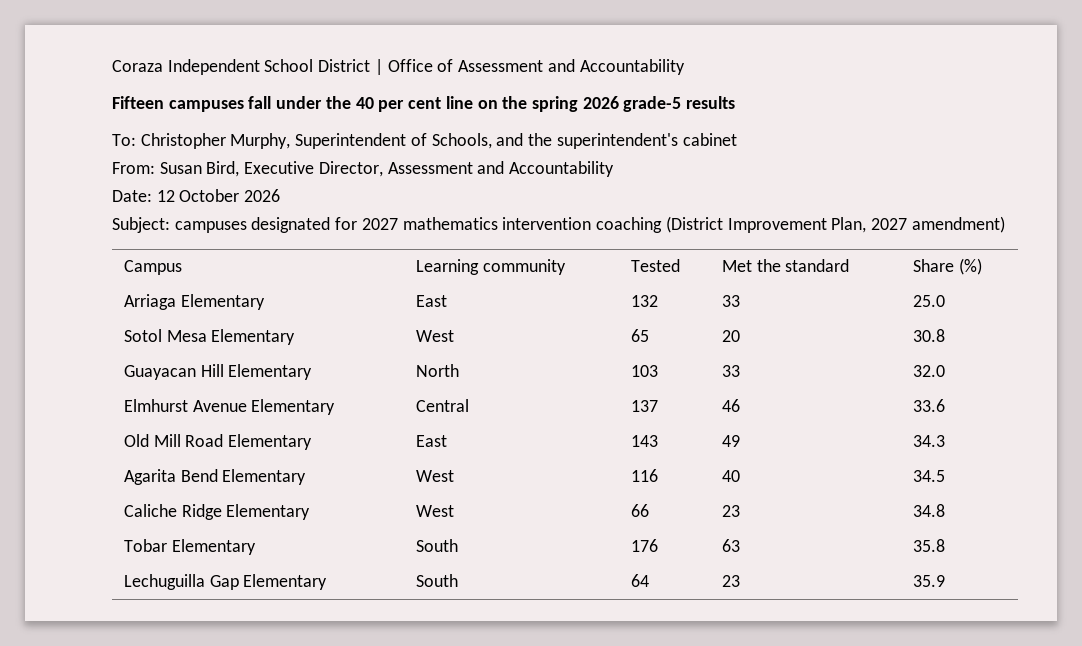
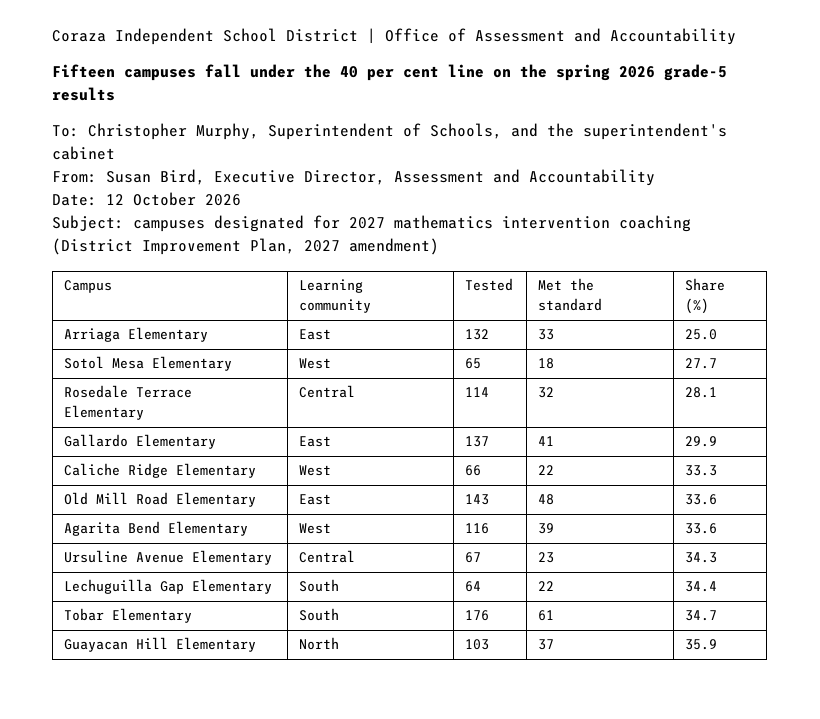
[721,330,740,342] [912,329,945,342] [123,364,313,380] [415,364,459,377] [630,365,658,377] [721,365,740,377] [912,365,945,377] [123,399,336,415] [415,399,469,412] [630,400,658,412] [721,399,740,412] [912,399,945,412] 20 | 30.8 // Guayacan Hill Elementary | North | 103 | 33 | 32.0 // Elmhurst Avenue Elementary | Central | 137 | 46 | 33.6 -> [537,358,554,369] [684,358,717,369] [63,385,192,398] [63,405,144,420] [298,385,355,398] [464,387,489,397] [537,387,554,398] [684,387,717,398] [63,434,216,449] [298,436,331,447] [464,436,489,447] [537,436,554,446] [684,436,717,447] [63,463,256,478] [298,465,331,476] [464,465,481,476] [537,465,554,475] [684,465,717,476] 18 | 27.7 // Rosedale Terrace Elementary | Central | 114 | 32 | 28.1 // Gallardo Elementary | East | 137 | 41 | 29.9 // Caliche Ridge Elementary | West | 66 | 22 | 33.3
[721,435,740,447] [912,435,945,447] 49 | 34.3 -> [537,494,554,505] [684,494,717,505] 48 | 33.6
[721,470,740,482] [912,470,945,482] [123,504,311,520] [415,505,454,517] [630,504,649,517] [721,505,740,517] [912,504,945,517] [123,539,256,555] [415,539,458,552] [630,539,658,552] [721,539,740,552] [912,539,945,552] 40 | 34.5 // Caliche Ridge Elementary | West | 66 | 23 | 34.8 // Tobar Elementary | South | 176 | 63 | 35.8 -> [537,523,554,534] [684,523,717,534] [63,550,272,565] [298,550,355,563] [464,552,481,563] [537,552,554,563] [684,552,717,563] 39 | 33.6 // Ursuline Avenue Elementary | Central | 67 | 23 | 34.3
[721,575,740,587] 23 -> [537,581,554,591] [684,581,717,592] [63,608,192,623] [298,608,339,621] [464,610,489,621] [537,610,554,621] [684,610,717,621] [63,637,256,652] [298,637,339,650] [464,639,489,650] [537,639,554,650] 22 | 34.4 // Tobar Elementary | South | 176 | 61 | 34.7 // Guayacan Hill Elementary | North | 103 | 37

